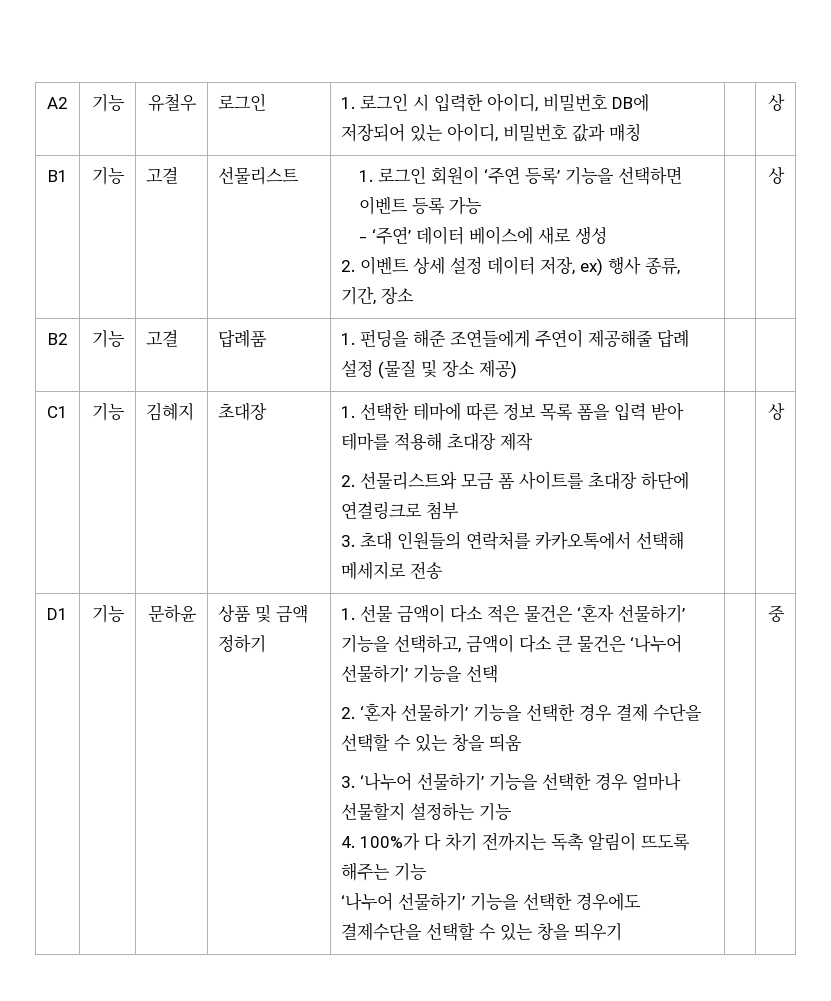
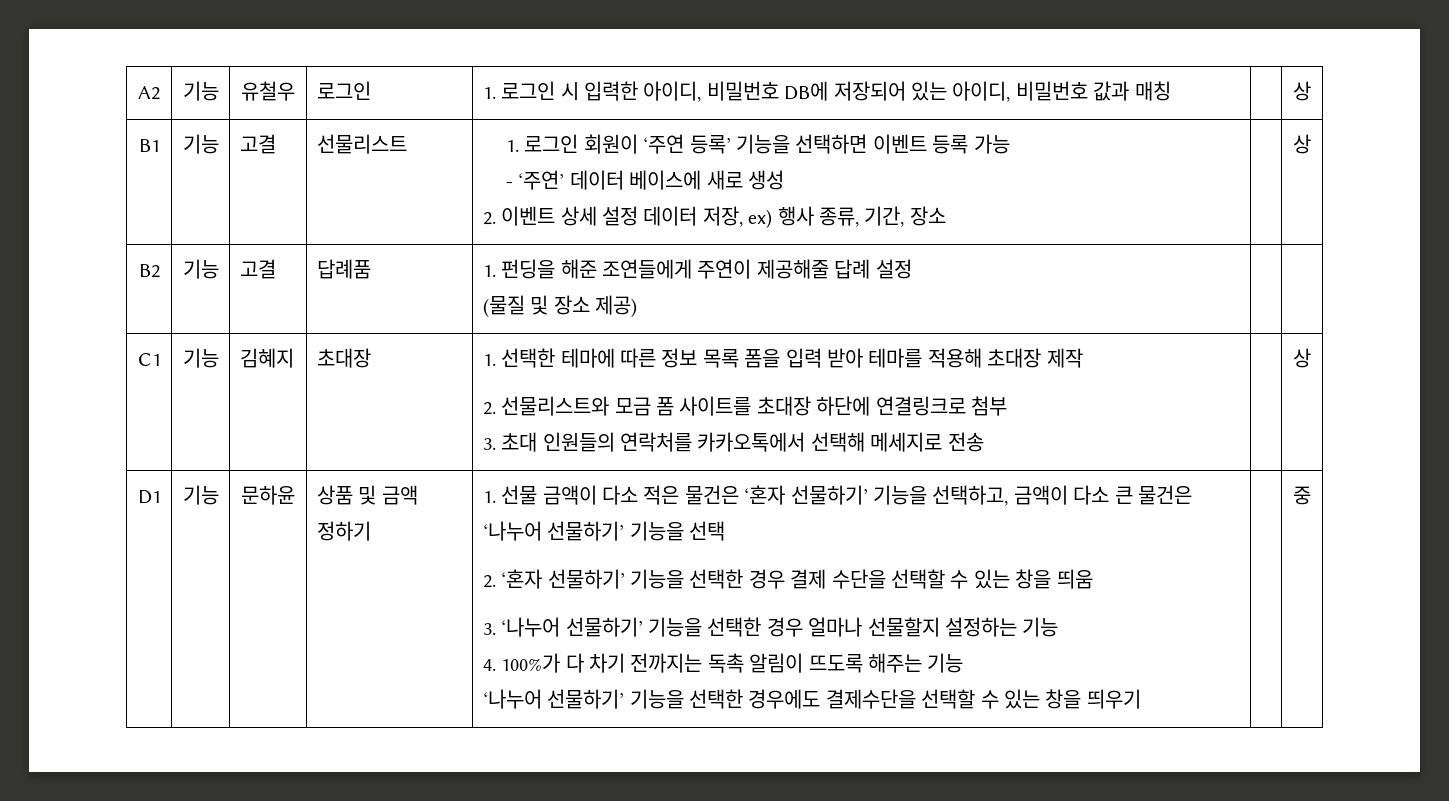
(374, 368) none -> (912, 269) //

